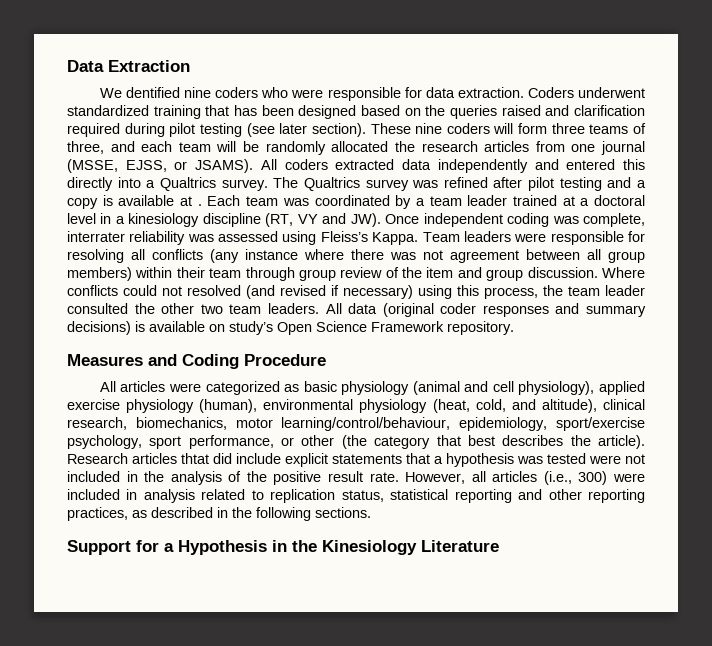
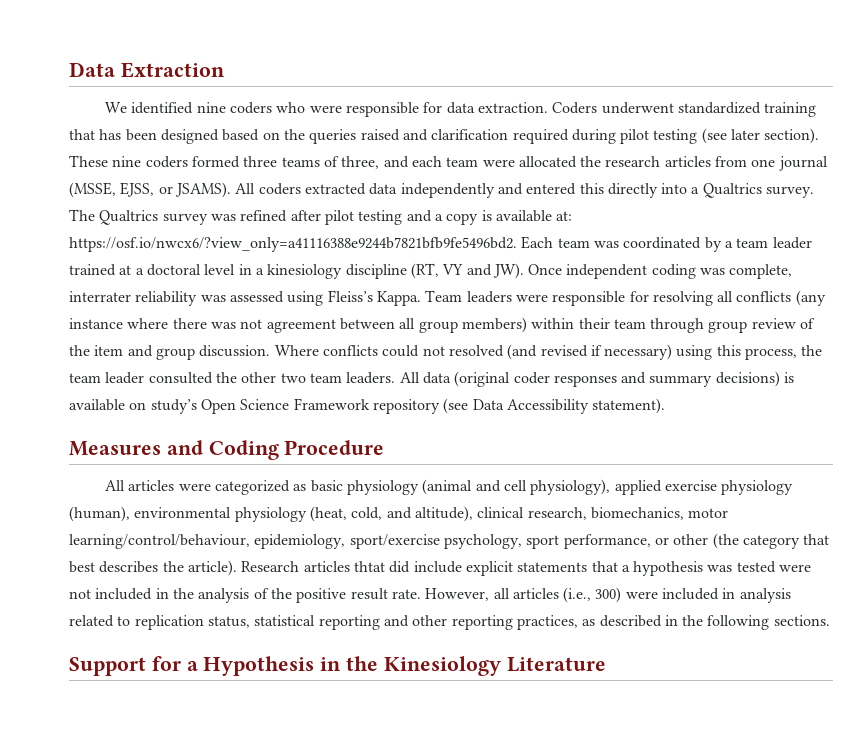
[125,87,180,98] dentified -> [131,102,194,114] identified
[493,123,548,134] will form -> [191,156,240,168] formed
[216,141,326,155] will be randomly -> [482,159,515,167] were
[180,196,202,206] at . -> [556,211,573,221] [69,237,517,252] at: https://osf.io/nwcx6/?view_only=a41116388e9244b7821bfb9fe5496bd2.
[447,321,514,335] repository. -> [372,398,666,414] repository (see Data Accessibility statement).

